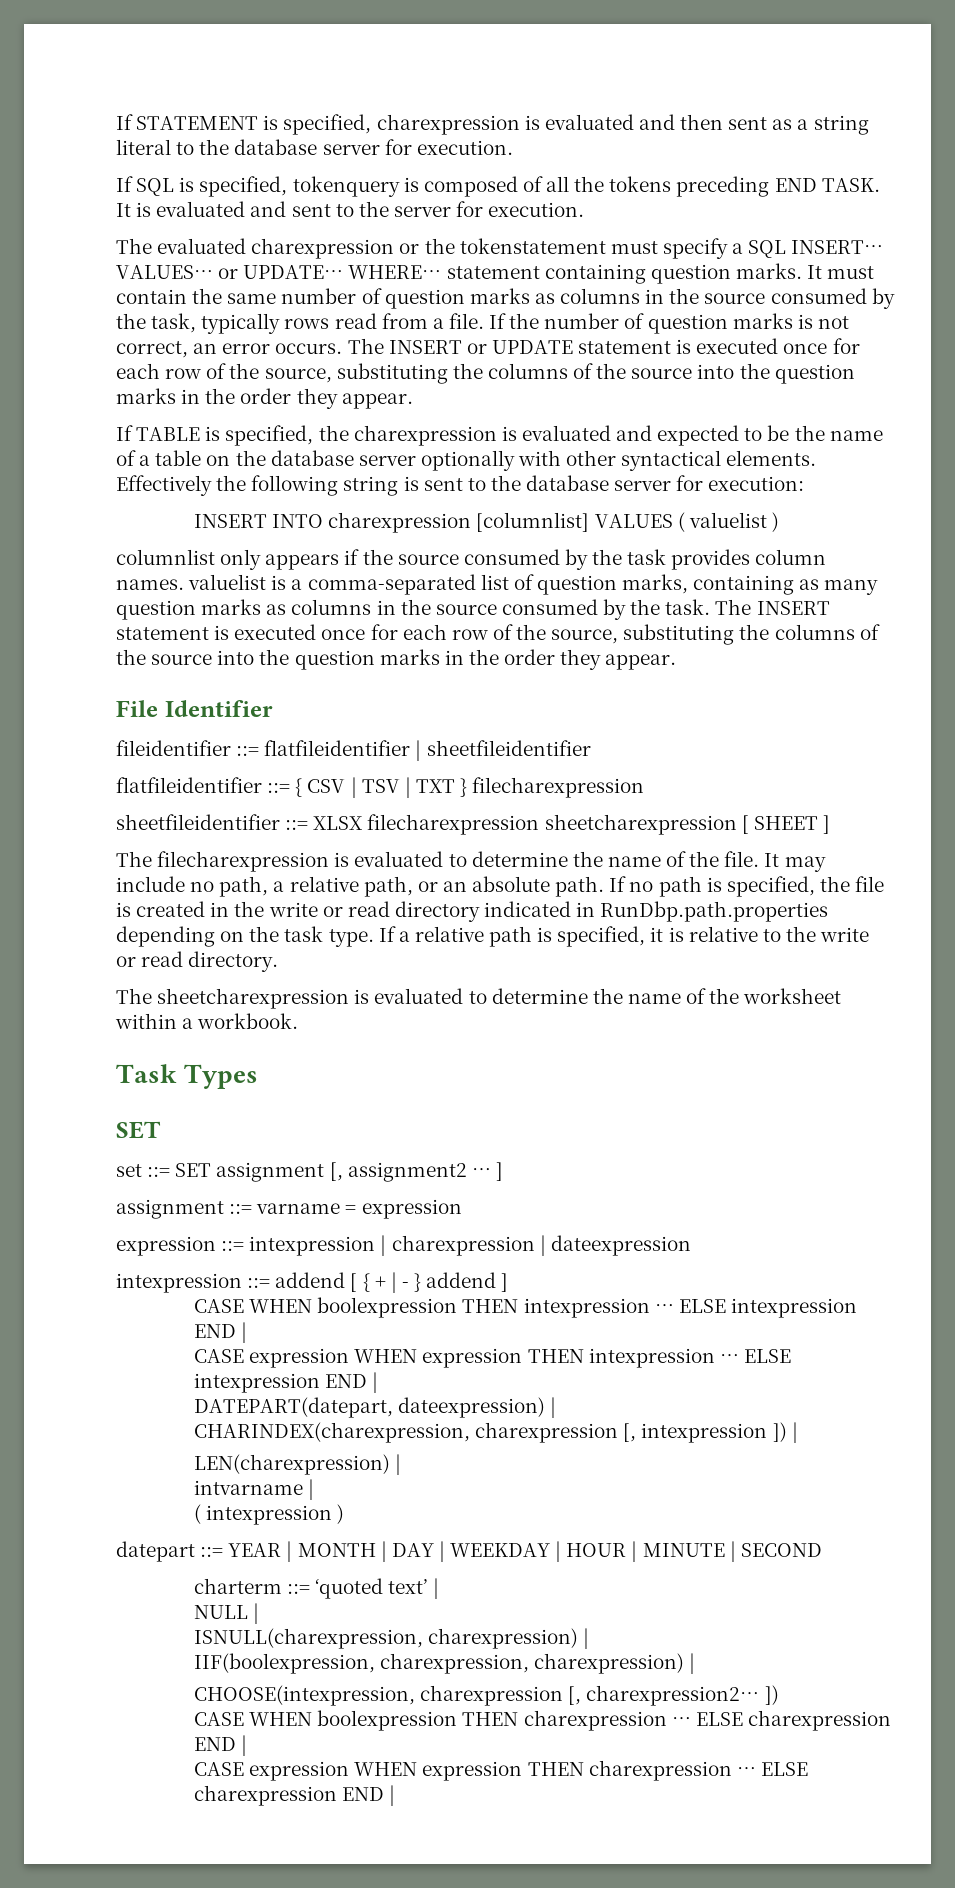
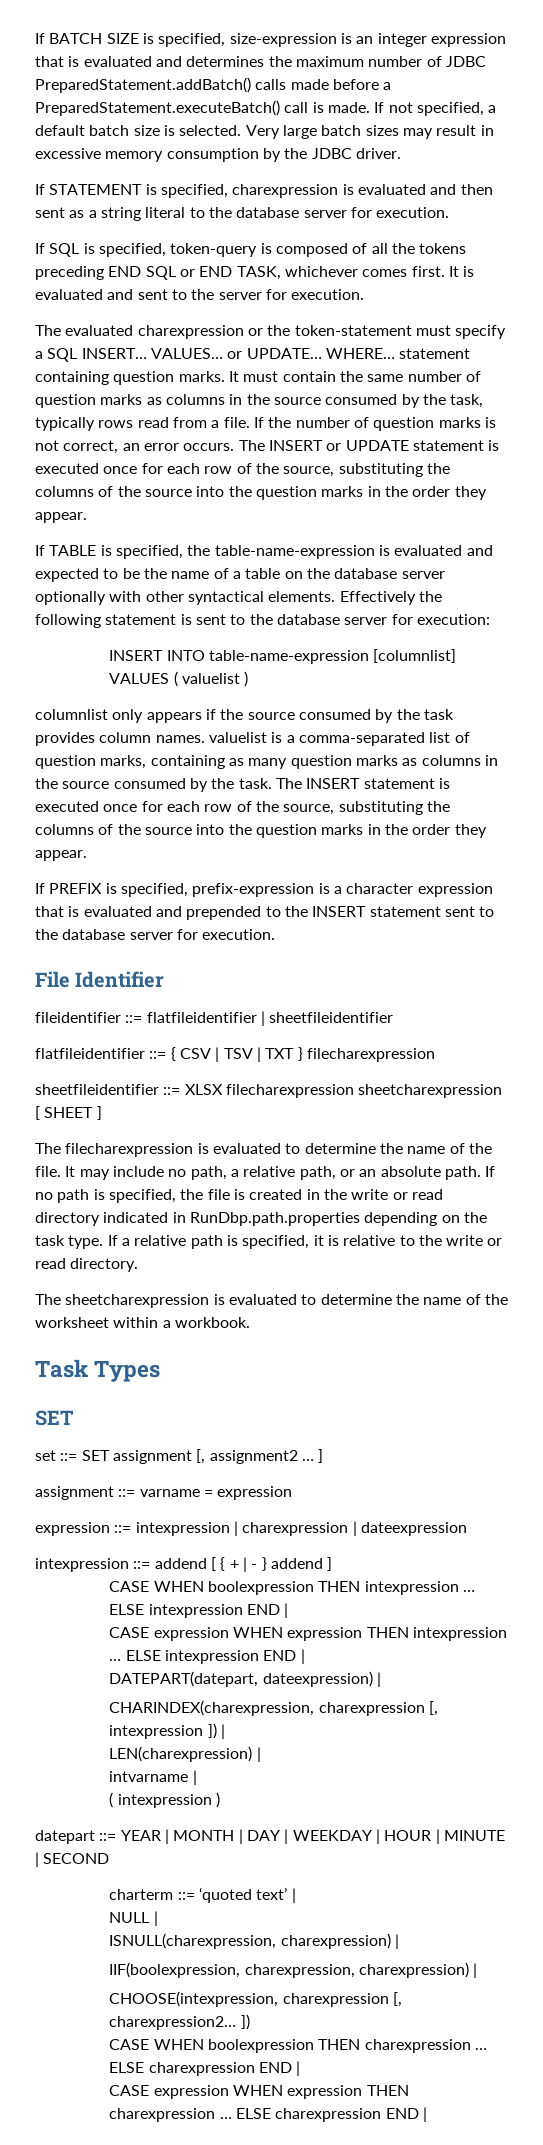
[116,114,133,130] If -> [35,33,506,47] [35,56,486,67] [35,77,392,93] [35,100,497,116] [35,125,494,139] [35,148,401,162] [35,184,45,195] If BATCH SIZE is specified, size-expression is an integer expression that is evaluated and determines the maximum number of JDBC PreparedStatement.addBatch() calls made before a PreparedStatement.executeBatch() call is made. If not specified, a default batch size is selected. Very large batch sizes may result in excessive memory consumption by the JDBC driver. // If
[292,176,400,197] tokenquery -> [170,243,258,257] token-query
[821,178,880,192] TASK. -> [145,266,445,280] SQL or END TASK, whichever comes first.
[459,238,606,254] tokenstatement -> [294,325,412,336] token-statement
[353,425,497,446] charexpression -> [214,545,375,559] table-name-expression
[343,476,399,496] string -> [105,614,177,625] statement
[328,512,472,533] charexpression -> [209,650,370,664] table-name-expression
(677, 662) none -> [35,883,493,897] [35,906,495,920] [35,929,276,940] // If PREFIX is specified, prefix-expression is a character expression that is evaluated and prepended to the INSERT statement sent to the database server for execution.

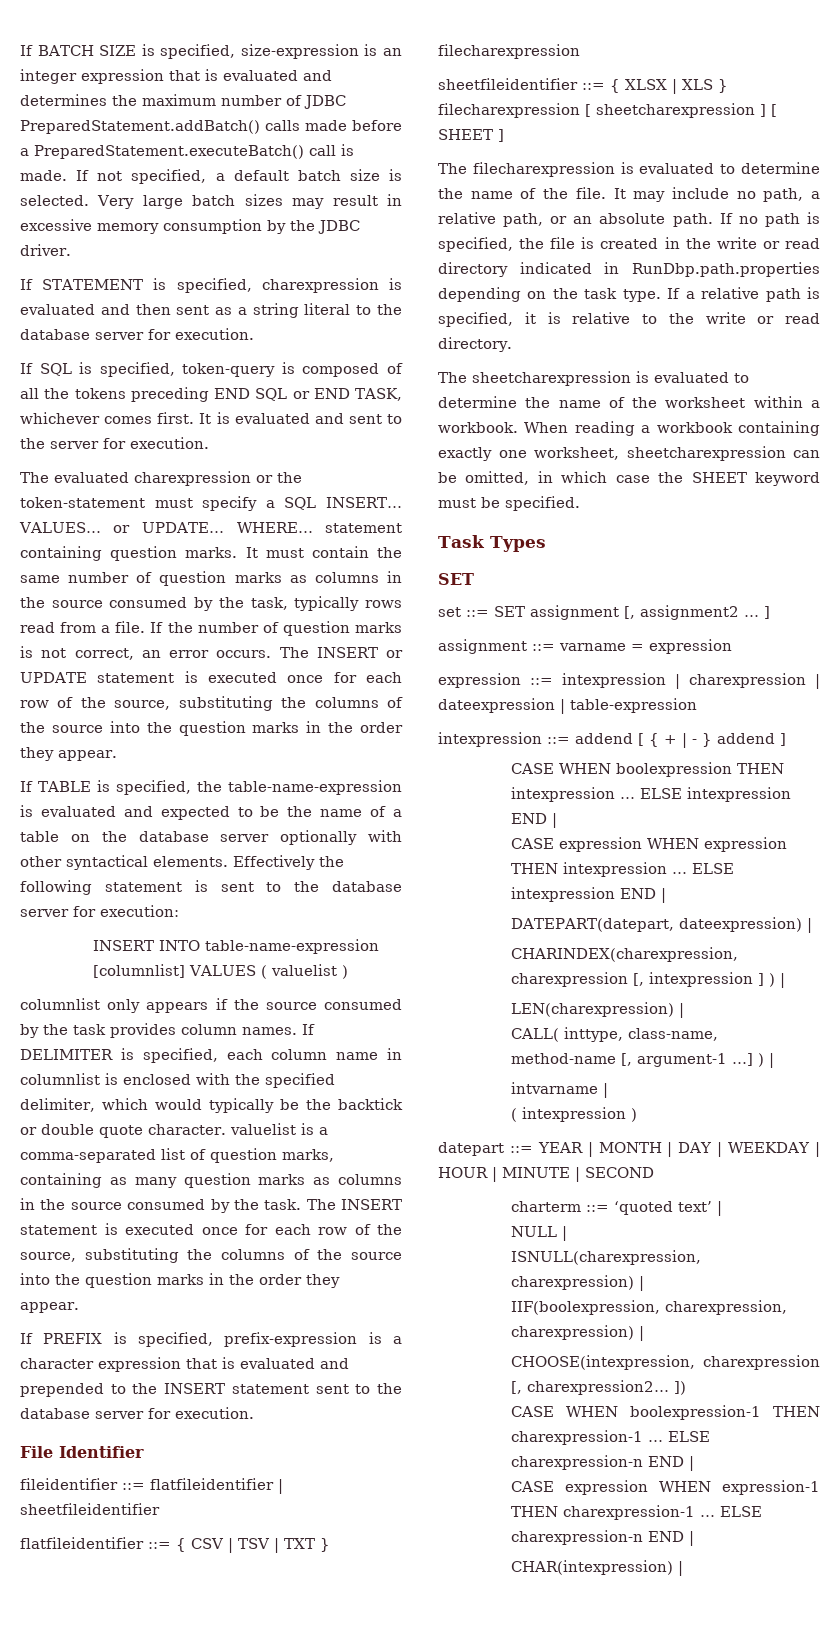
(205, 739) none -> [302,1024,315,1035] [20,1048,402,1063] [20,1073,335,1088] [20,1098,404,1113] [20,1124,226,1138] If DELIMITER is specified, each column name in columnlist is enclosed with the specified delimiter, which would typically be the backtick or double quote character.
[184,1084,503,1098] XLSX filecharexpression sheetcharexpression -> [610,79,728,94] [438,103,766,118] { XLSX | XLS } filecharexpression [ sheetcharexpression ]
(250, 1322) none -> [524,421,820,436] [438,446,820,461] [438,471,820,486] [438,496,580,511] When reading a workbook containing exactly one worksheet, sheetcharexpression can be omitted, in which case the SHEET keyword must be specified.
(467, 1529) none -> [560,698,697,714] | table-expression
[207,1723,217,1739] ]) -> [758,973,776,987] ] )
(261, 1754) none -> [511,1027,719,1042] [511,1053,775,1068] // CALL( inttype, class-name, method-name [, argument-1 …] ) |
[208,2039,488,2053] [109,2061,301,2076] [109,2085,409,2099] [109,2107,428,2122] boolexpression THEN charexpression … ELSE charexpression END | // CASE expression WHEN expression THEN charexpression … ELSE charexpression END | -> [630,1405,820,1420] [511,1430,711,1445] [511,1455,695,1471] [511,1480,820,1495] [511,1505,763,1520] [511,1530,695,1546] [511,1560,684,1576] boolexpression-1 THEN charexpression-1 … ELSE charexpression-n END | // CASE expression WHEN expression-1 THEN charexpression-1 … ELSE charexpression-n END | // CHAR(intexpression) |

